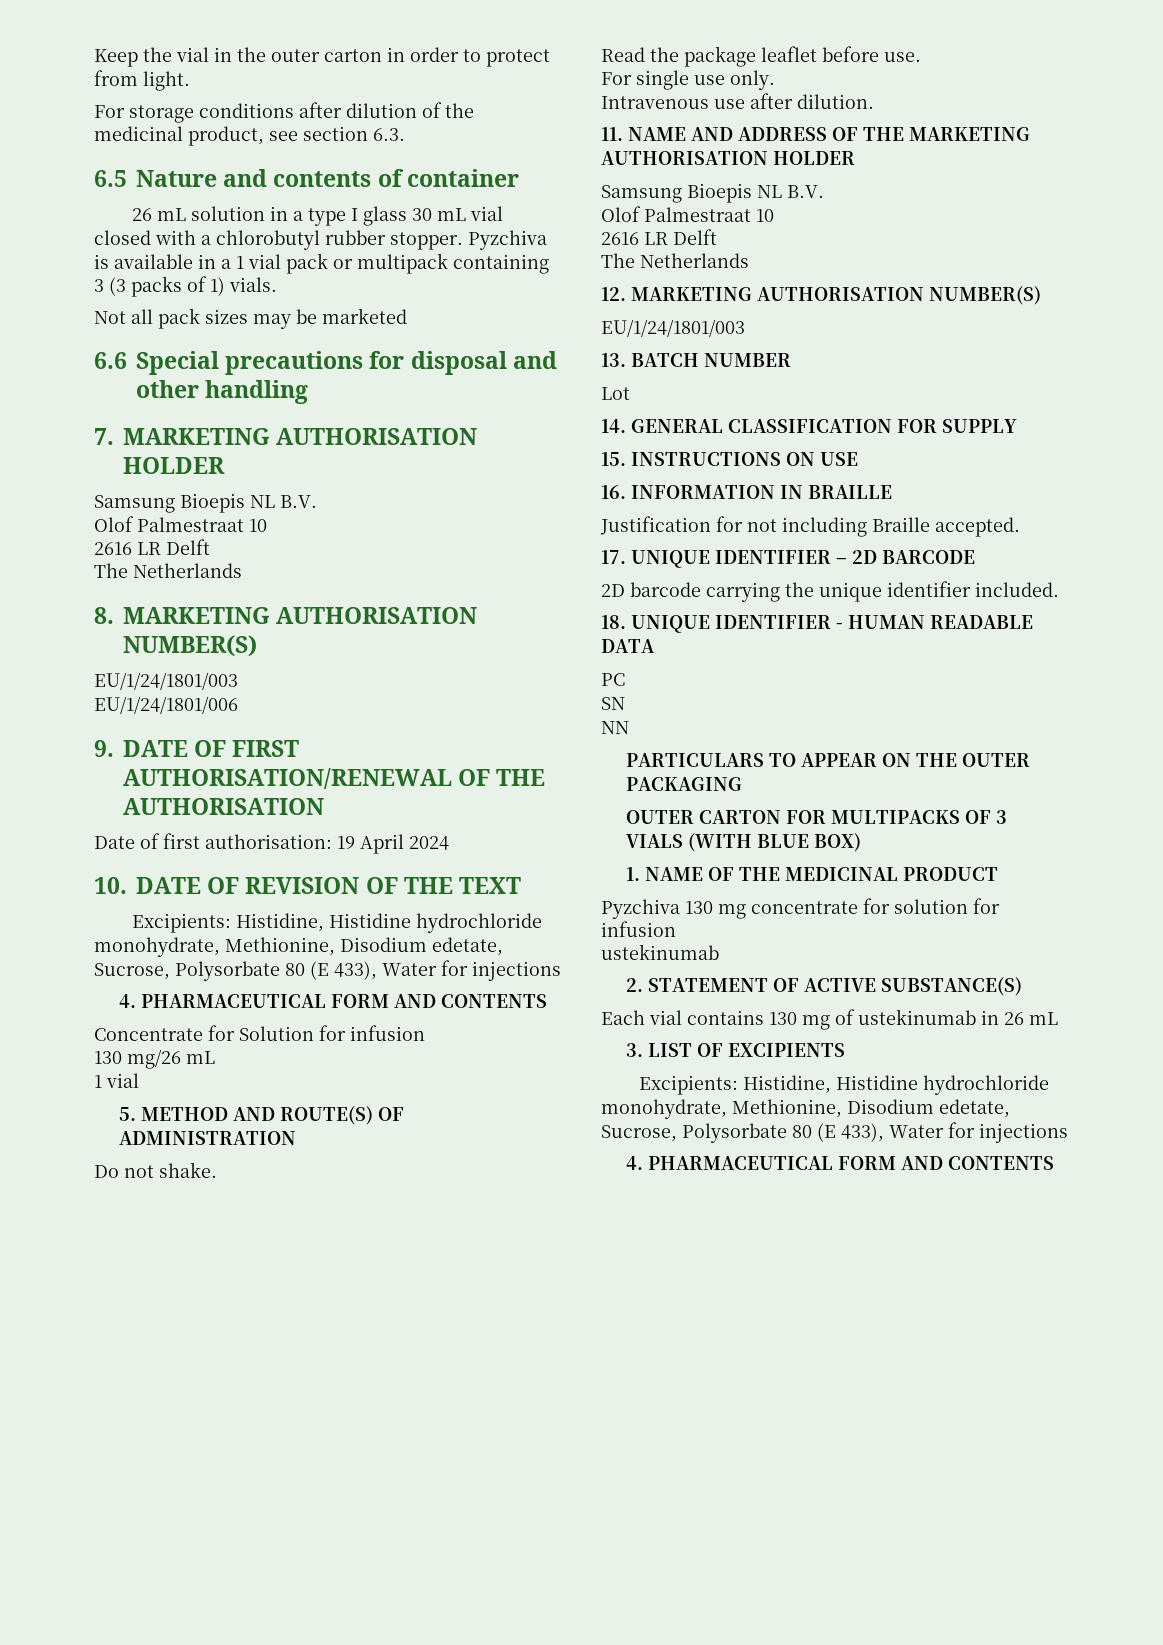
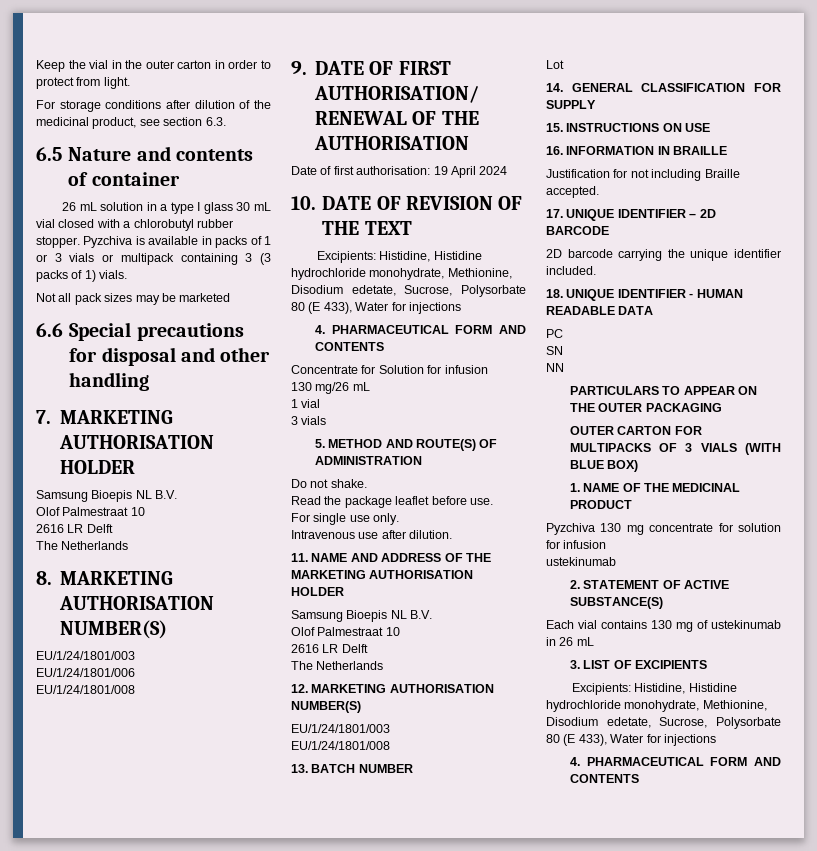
[221,253,328,274] a 1 vial pack -> [215,236,271,248] [36,253,95,262] packs of 1 or 3 vials
(238, 705) none -> [36,685,135,694] // EU/1/24/1801/008
(139, 1080) none -> [291,416,327,425] // 3 vials
(745, 328) none -> [291,741,390,750] // EU/1/24/1801/008

